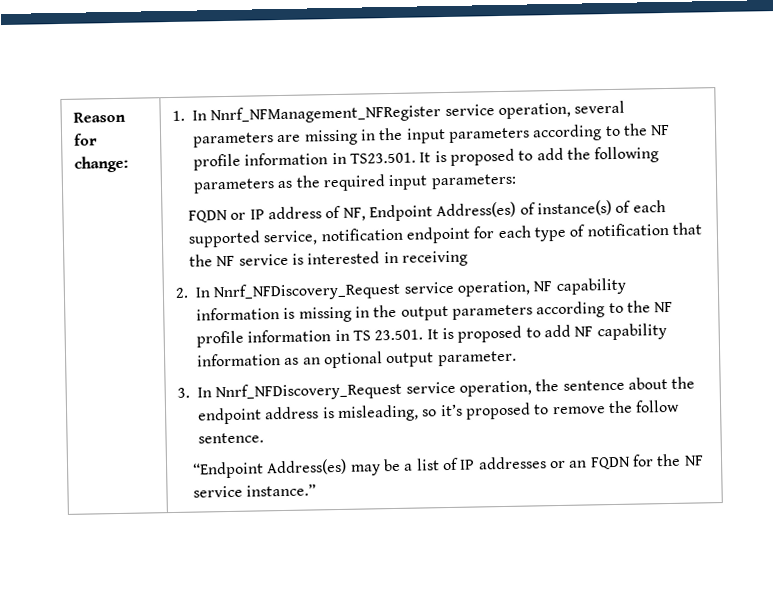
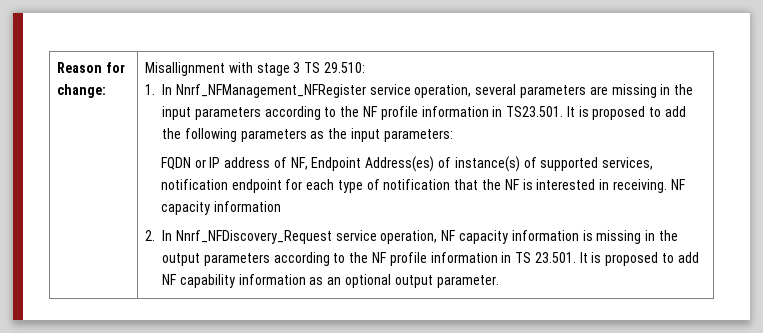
(130, 164) none -> [145,62,366,76] Misallignment with stage 3 TS 29.510: //
[323,174,387,192] required -> (348, 133) none
[632,200,666,213] [188,230,319,248] each supported service, -> [540,157,654,171] supported services,
[238,253,289,266] service -> (519, 184) none
[401,250,468,267] receiving -> [612,179,685,193] [160,201,281,215] receiving. NF capacity information
[555,277,626,296] capability -> [459,230,509,244] capacity
[177,376,696,402] [198,399,681,425] [198,432,265,444] [192,453,704,479] [193,483,317,498] // 3. In Nnrf_NFDiscovery_Request service operation, the sentence about the endpoint address is misleading, so it’s proposed to remove the follow sentence. // “Endpoint Address(es) may be a list of IP addresses or an FQDN for the NF service instance.” -> (499, 281) none

